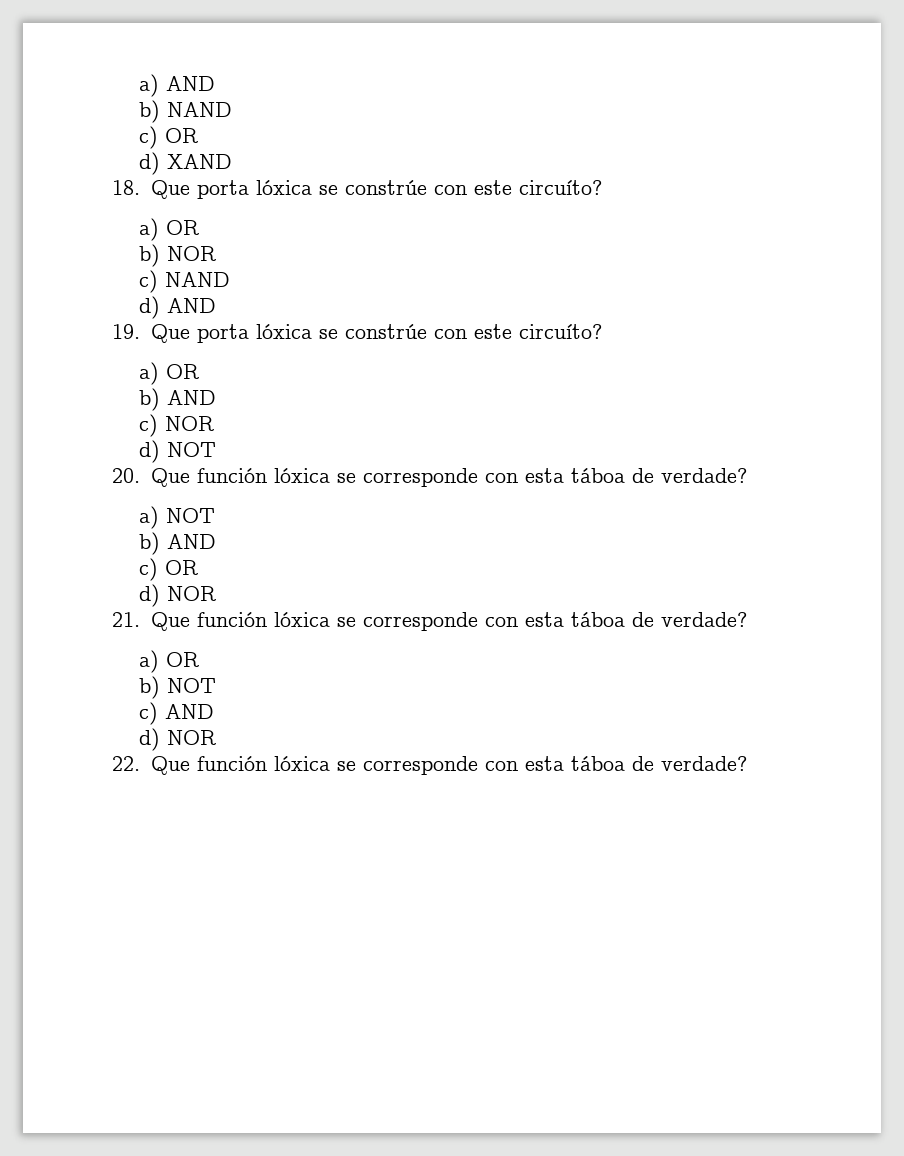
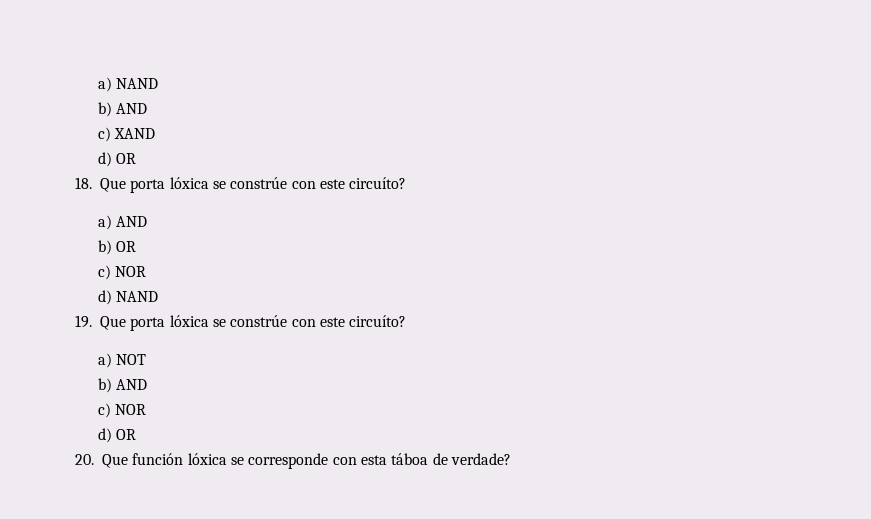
[139,74,216,97] [139,100,233,123] [139,126,199,149] [139,152,233,175] a) AND // b) NAND // c) OR // d) XAND -> [97,77,159,92] [97,102,148,117] [97,127,156,142] [97,152,137,167] a) NAND // b) AND // c) XAND // d) OR
[166,220,200,235] [139,244,217,267] [139,270,231,293] [139,296,217,319] OR // b) NOR // c) NAND // d) AND -> [116,216,148,227] [97,240,137,255] [97,265,147,280] [97,290,159,305] AND // b) OR // c) NOR // d) NAND
[166,364,200,379] OR -> [116,354,147,365] NOT
[167,442,217,457] NOT -> [116,429,137,440] OR
[139,506,216,529] [139,532,217,555] [139,558,199,581] [139,584,217,607] [112,612,747,631] [139,650,200,673] [139,676,217,699] [139,702,215,725] [139,728,217,751] [112,756,747,775] // a) NOT // b) AND // c) OR // d) NOR // 21. Que función lóxica se corresponde con esta táboa de verdade? // a) OR // b) NOT // c) AND // d) NOR // 22. Que función lóxica se corresponde con esta táboa de verdade? -> (511, 459) none

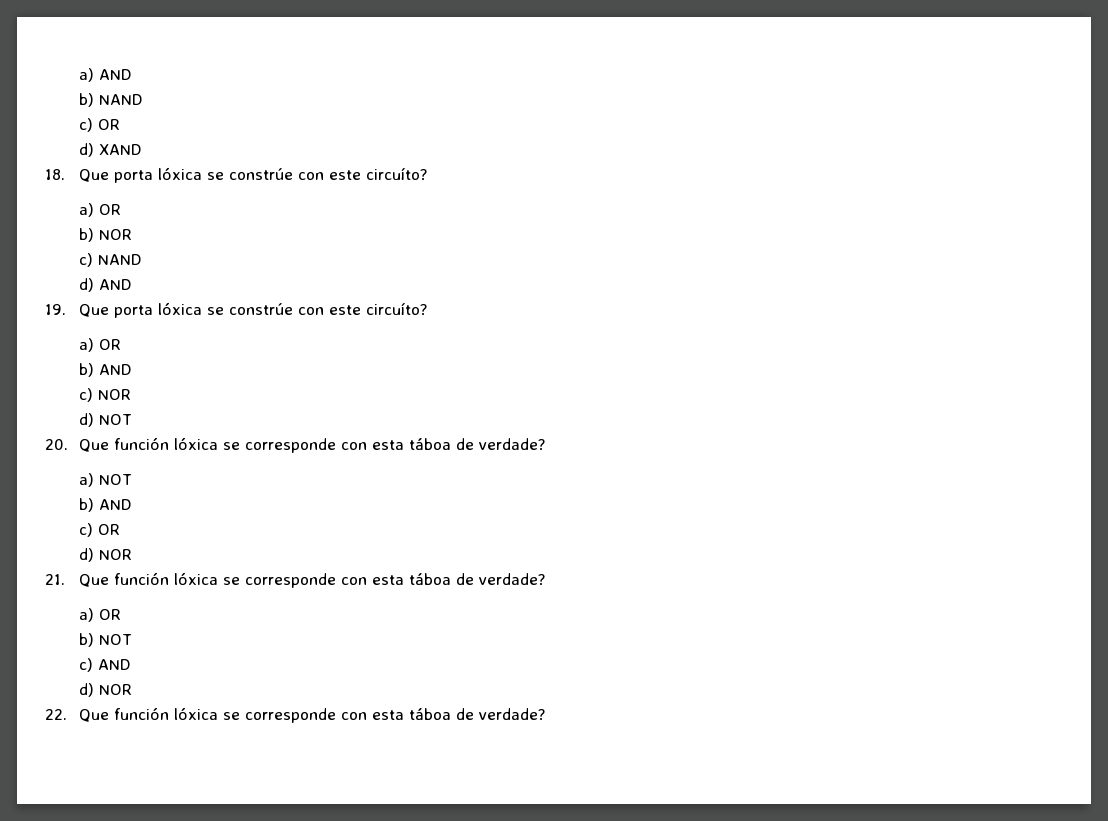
[97,77,159,92] [97,102,148,117] [97,127,156,142] [97,152,137,167] a) NAND // b) AND // c) XAND // d) OR -> [78,68,132,82] [78,93,143,107] [78,118,120,132] [78,143,142,157] a) AND // b) NAND // c) OR // d) XAND
[116,216,148,227] [97,240,137,255] [97,265,147,280] [97,290,159,305] AND // b) OR // c) NOR // d) NAND -> [98,204,121,215] [78,228,132,242] [78,253,142,267] [78,278,132,292] OR // b) NOR // c) NAND // d) AND
[116,354,147,365] NOT -> [98,339,121,350] OR
[116,429,137,440] OR -> [98,414,132,425] NOT
(511, 459) none -> [78,473,132,487] [78,498,132,512] [78,523,120,537] [78,548,132,562] [45,572,545,588] [78,608,121,622] [78,633,132,647] [78,658,131,672] [78,683,132,697] [45,707,545,723] // a) NOT // b) AND // c) OR // d) NOR // 21. Que función lóxica se corresponde con esta táboa de verdade? // a) OR // b) NOT // c) AND // d) NOR // 22. Que función lóxica se corresponde con esta táboa de verdade?

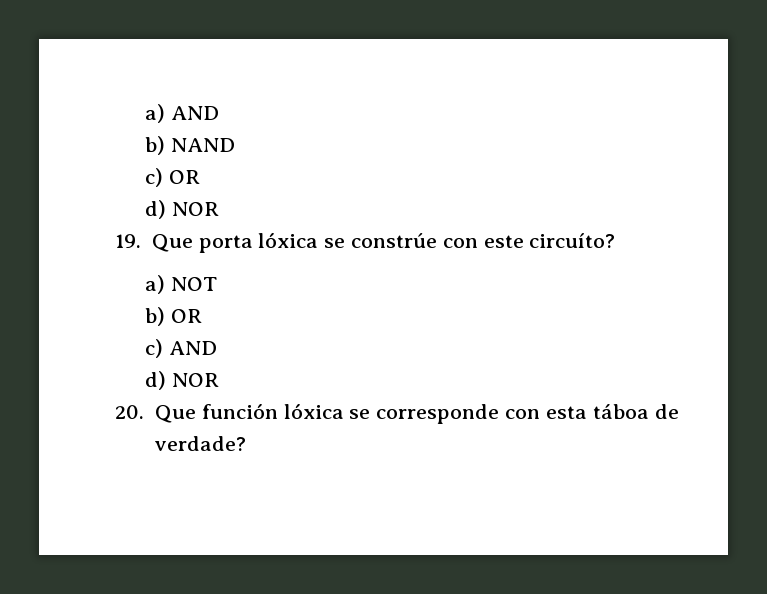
[98,144,142,155] [45,167,427,183] [78,203,121,217] [78,228,132,242] [78,253,142,267] [78,278,132,292] [45,302,427,318] [78,338,121,352] [78,363,132,377] [78,388,131,402] [78,413,132,427] [45,437,545,453] XAND // 18. Que porta lóxica se constrúe con este circuíto? // a) OR // b) NOR // c) NAND // d) AND // 19. Que porta lóxica se constrúe con este circuíto? // a) OR // b) AND // c) NOR // d) NOT // 20. Que función lóxica se corresponde con esta táboa de verdade? -> [172,202,220,216] [115,232,616,253] NOR // 19. Que porta lóxica se constrúe con este circuíto?
[98,499,132,510] [78,523,120,537] [78,548,132,562] [45,572,545,588] [78,608,121,622] [78,633,132,647] AND // c) OR // d) NOR // 21. Que función lóxica se corresponde con esta táboa de verdade? // a) OR // b) NOT -> [171,309,203,323] OR
[45,709,67,720] 22. -> [115,405,144,419] 20.

